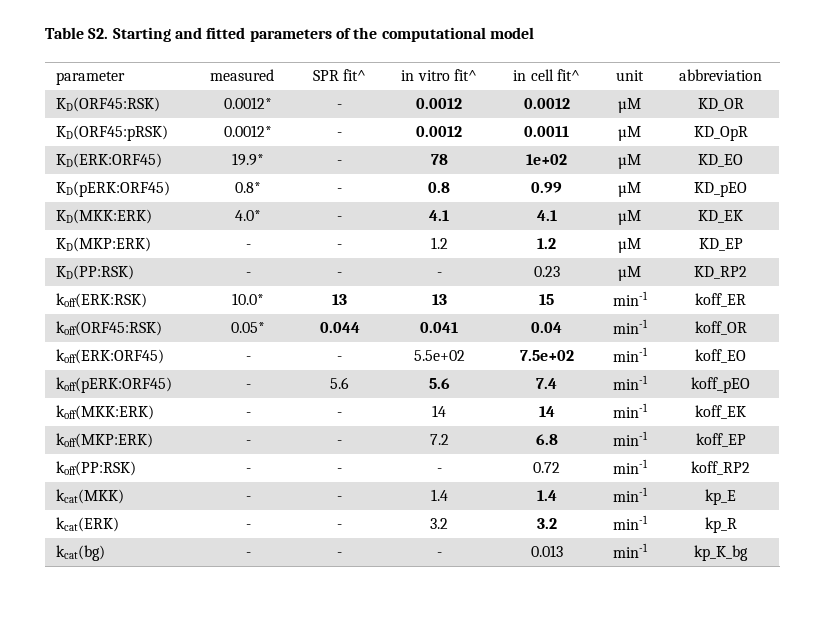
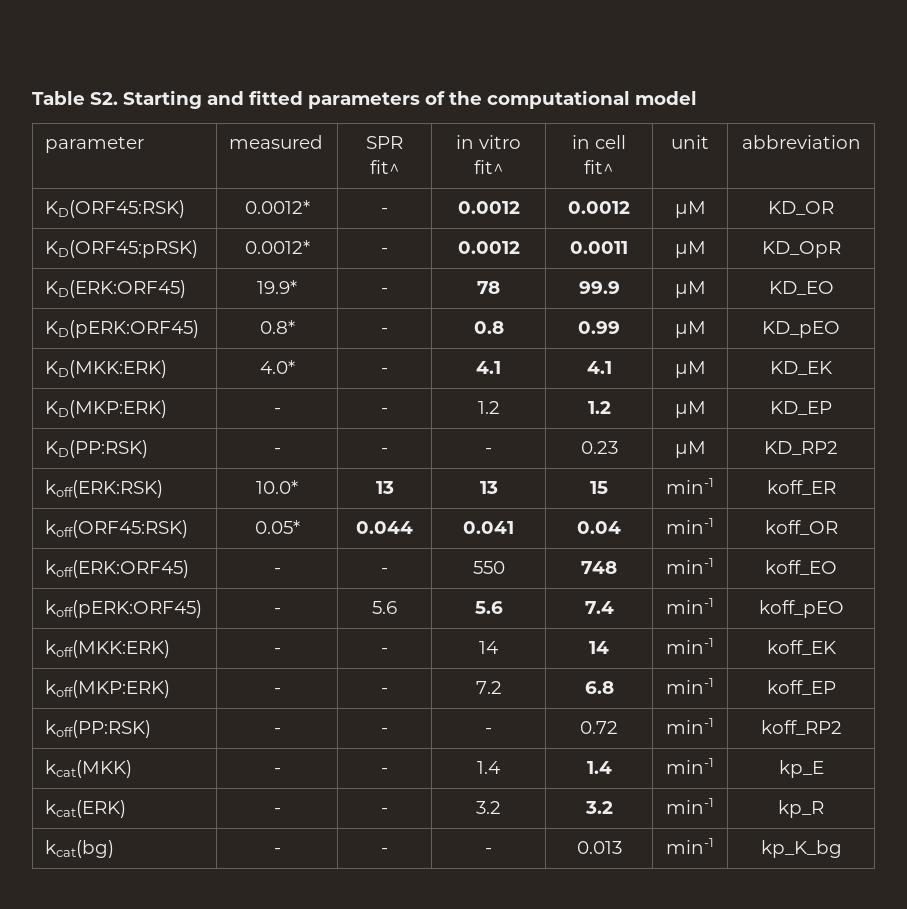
[526,154,567,165] 1e+02 -> [578,281,620,294] 99.9
[413,350,465,361] [519,350,574,361] 5.5e+02 | 7.5e+02 -> [472,561,505,574] [581,561,617,574] 550 | 748

